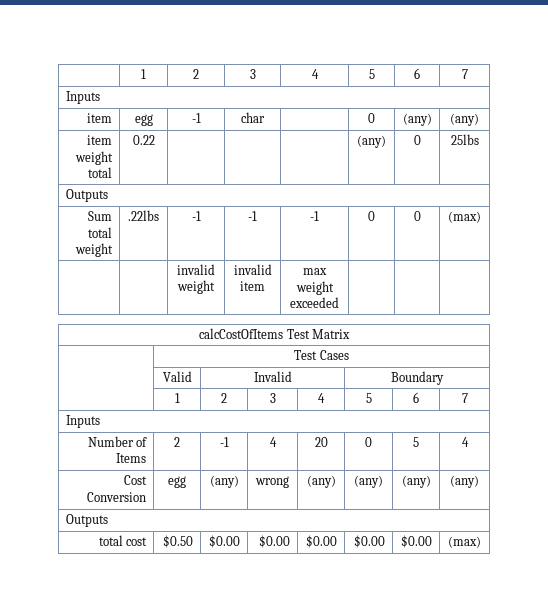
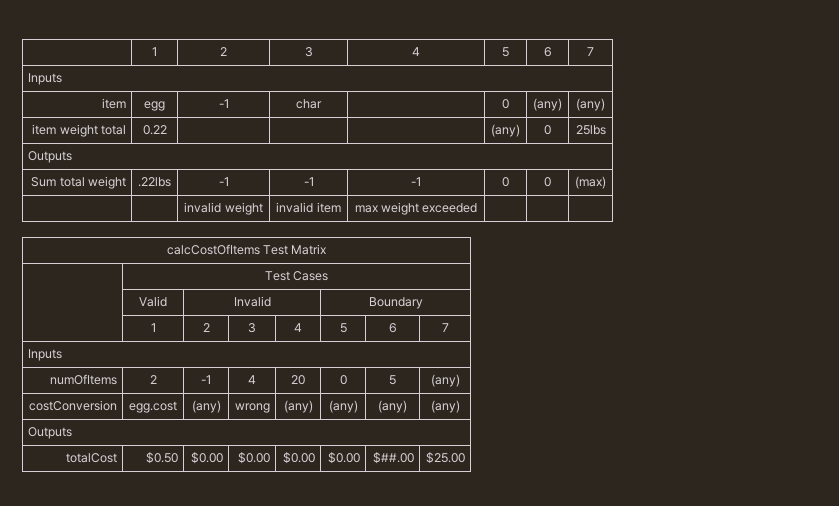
[87,436,148,447] [116,453,147,463] Number of Items -> [50,374,118,385] numOfItems
[461,437,469,447] [124,475,148,485] [87,492,147,502] [168,476,186,488] 4 // Cost Conversion | egg -> [430,374,460,387] [29,400,118,411] [129,401,177,413] (any) // costConversion | egg.cost
[98,535,148,546] total cost -> [66,453,118,463] totalCost
[401,535,433,548] [448,536,481,548] $0.00 | (max) -> [373,452,415,464] [425,452,465,464] $##.00 | $25.00

